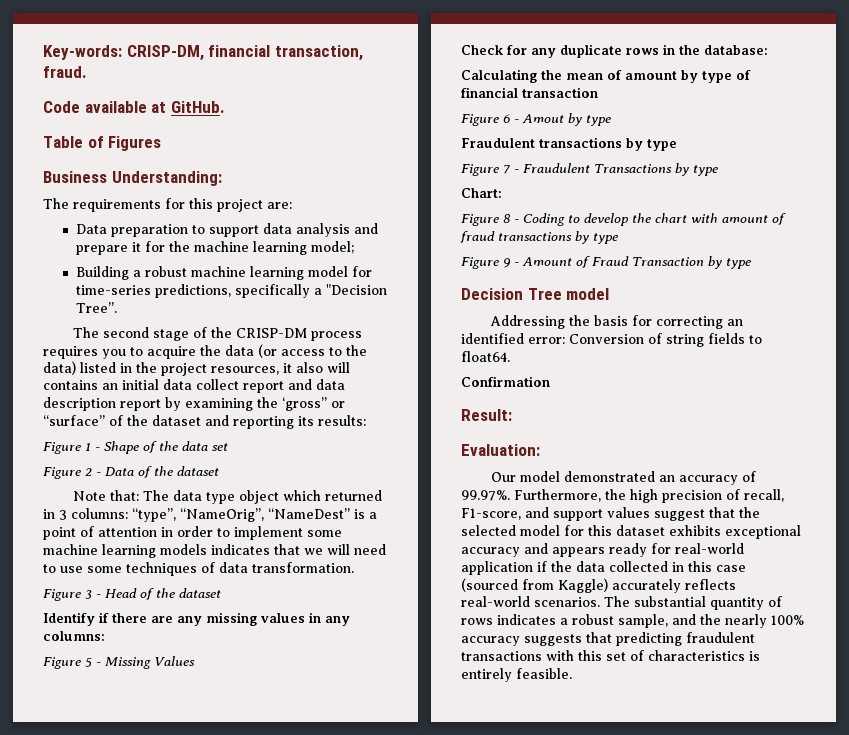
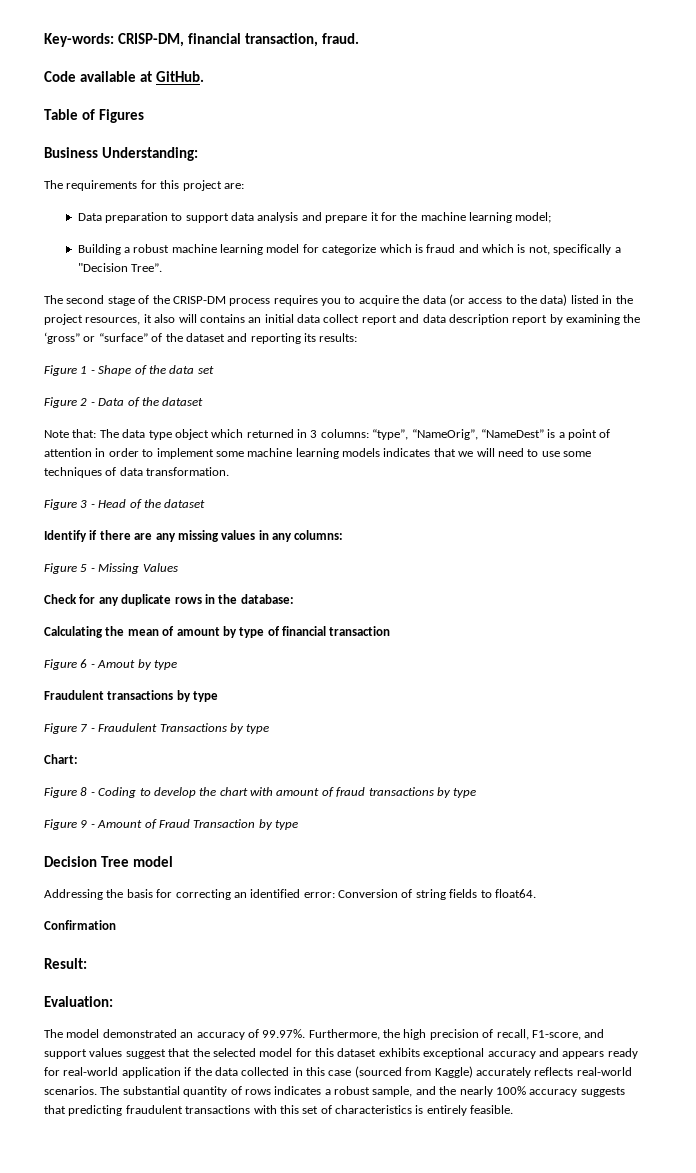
[75,284,231,298] time-series predictions, -> [322,244,550,255] categorize which is fraud and which is not,
[490,472,516,482] Our -> [44,1029,63,1038] The

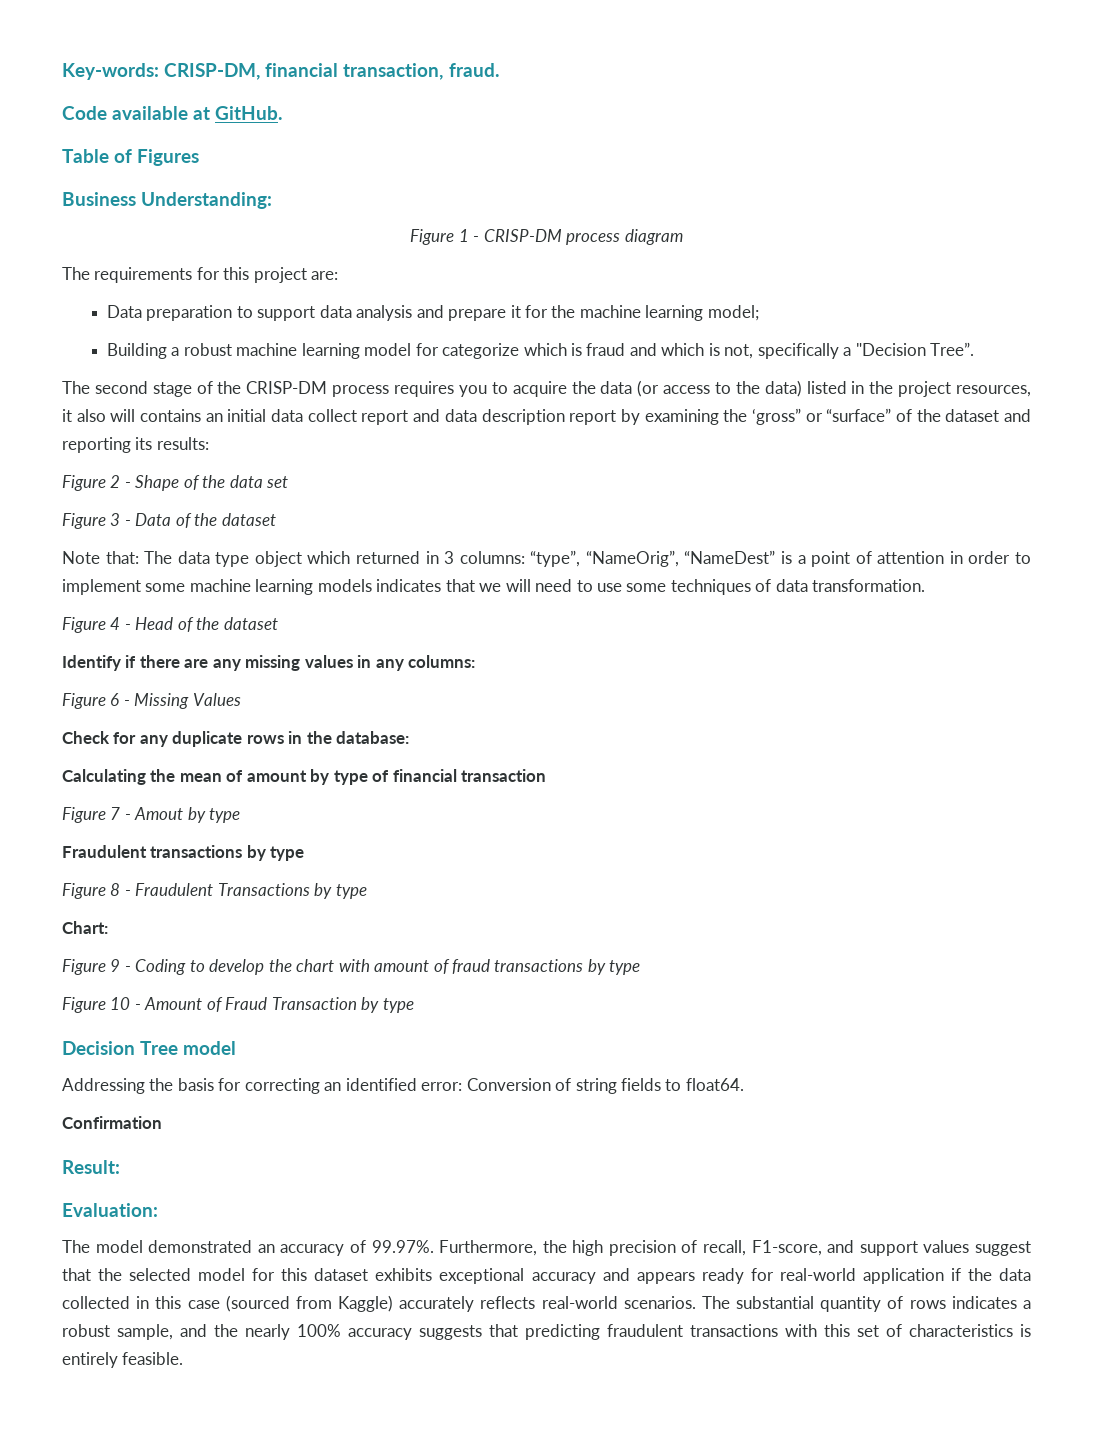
(198, 154) none -> [410,229,683,245] // Figure 1 - CRISP-DM process diagram
[80,366,88,374] 1 -> [110,475,121,488] 2
[80,398,88,406] 2 -> [110,513,121,526] 3
[80,500,88,508] 3 -> [110,617,121,630] 4
[80,564,88,572] 5 -> [110,693,120,706] 6
[80,659,88,668] 6 -> [110,807,121,820] 7
[80,724,88,732] 7 -> [110,883,121,896] 8
[80,787,88,796] 8 -> [110,959,121,972] 9
[80,820,88,828] 9 -> [110,997,131,1010] 10

